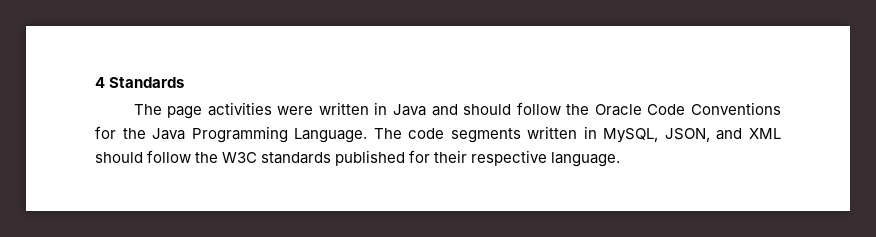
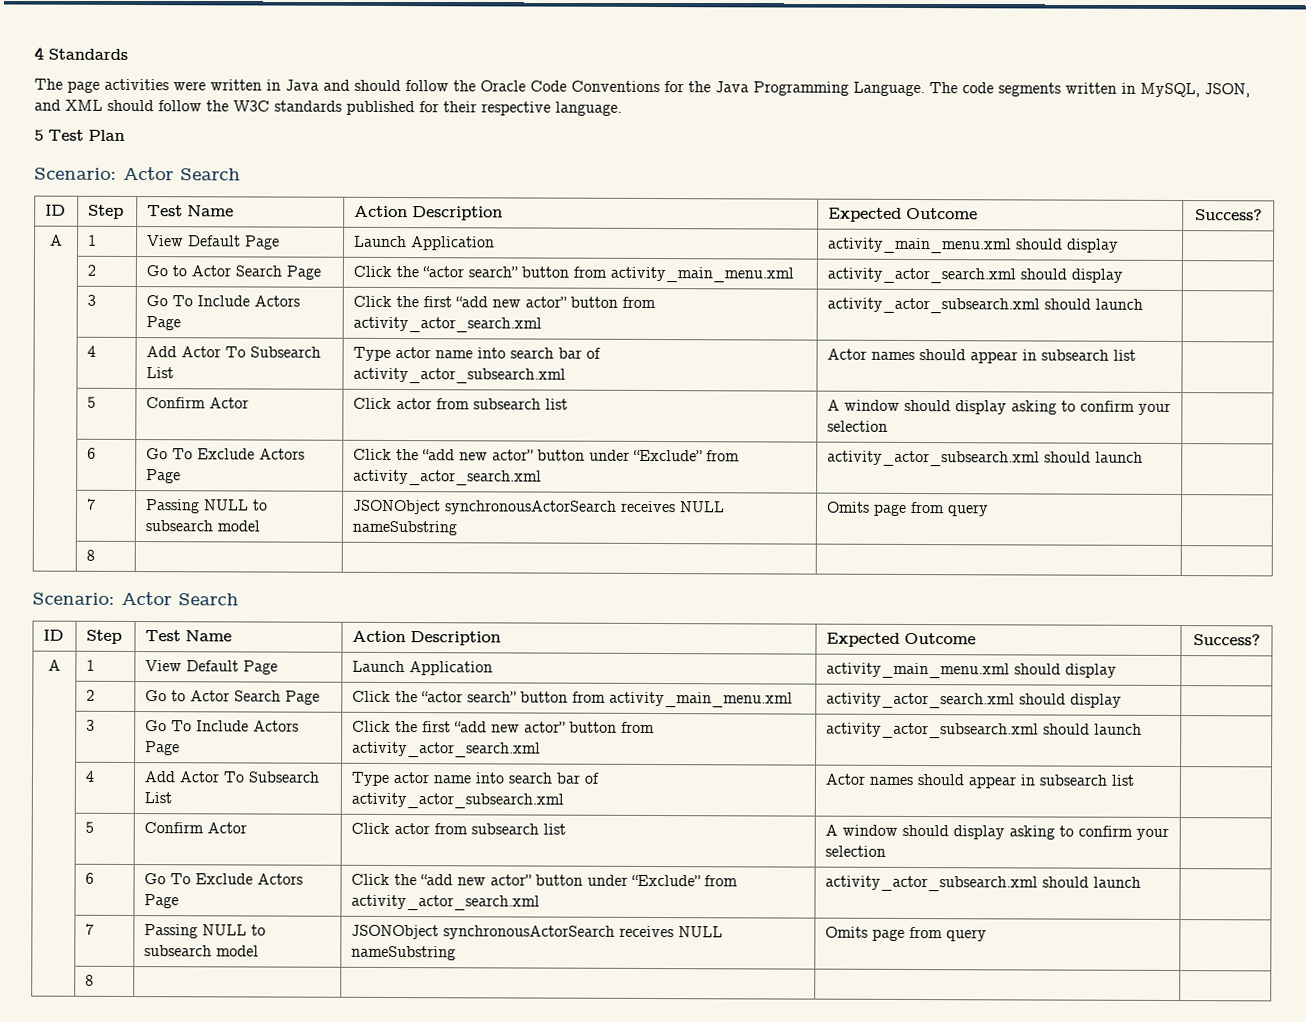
(621, 159) none -> [34,129,125,141] [34,166,241,181] [45,204,67,216] [88,204,125,219] [147,205,235,217] [354,205,504,221] [828,207,979,222] [1194,209,1263,221] [50,234,63,246] [88,234,98,246] [147,235,281,250] [354,235,496,251] [827,237,1120,254] [87,264,97,276] [146,265,322,280] [353,265,795,283] [827,267,1124,284] [87,294,97,306] [146,295,301,307] [146,316,182,331] [353,295,657,309] [353,316,543,333] [827,297,1144,314] [87,345,97,357] [146,346,322,358] [146,367,175,379] [353,346,602,361] [353,367,567,384] [827,348,1137,364] [87,396,97,408] [146,397,250,409] [353,397,569,410] [827,399,1172,415] [827,420,889,432] [87,447,97,459] [146,448,306,460] [146,469,182,484] [353,448,741,462] [353,469,543,486] [827,450,1144,467] [87,498,97,510] [145,499,269,514] [145,520,261,532] [352,499,726,515] [352,520,458,536] [826,501,990,517] [86,549,96,561] [32,591,239,606] [43,629,65,641] [86,629,123,644] [145,630,233,642] [352,630,502,646] [826,632,977,647] [1192,634,1261,646] [48,659,61,671] [86,659,96,671] [145,660,279,675] [352,660,494,676] [826,662,1118,679] [86,689,96,701] [145,690,321,705] [352,690,794,708] [826,692,1123,709] [86,719,96,731] [145,720,300,732] [145,741,181,756] [352,720,656,734] [352,741,542,758] [826,722,1143,739] [85,770,95,782] [144,771,320,783] [144,792,173,804] [351,771,600,786] [351,792,565,809] [825,773,1135,789] [85,821,95,833] [144,822,248,834] [351,822,567,835] [825,824,1170,840] [825,845,887,857] [85,872,95,884] [144,873,304,885] [144,894,180,909] [351,873,739,887] [351,894,541,911] [825,875,1142,892] [85,923,95,935] [144,924,267,939] [144,945,260,957] [351,924,724,940] [351,945,457,961] [825,926,988,942] [85,974,95,986] // 5 Test Plan // Scenario: Actor Search // ID | Step | Test Name | Action Description | Expected Outcome | Success? // A | 1 | View Default Page | Launch Application | activity_main_menu.xml should display | // | 2 | Go to Actor Search Page | Click the “actor search” button from activity_main_menu.xml | activity_actor_search.xml should display | // | 3 | Go To Include Actors Page | Click the first “add new actor” button from activity_actor_search.xml | activity_actor_subsearch.xml should launch | // | 4 | Add Actor To Subsearch List | Type actor name into search bar of activity_actor_subsearch.xml | Actor names should appear in subsearch list | // | 5 | Confirm Actor | Click actor from subsearch list | A window should display asking to confirm your selection | // | 6 | Go To Exclude Actors Page | Click the “add new actor” button under “Exclude” from activity_actor_search.xml | activity_actor_subsearch.xml should launch | // | 7 | Passing NULL to subsearch model | JSONObject synchronousActorSearch receives NULL nameSubstring | Omits page from query | // | 8 | | | | // Scenario: Actor Search // ID | Step | Test Name | Action Description | Expected Outcome | Success? // A | 1 | View Default Page | Launch Application | activity_main_menu.xml should display | // | 2 | Go to Actor Search Page | Click the “actor search” button from activity_main_menu.xml | activity_actor_search.xml should display | // | 3 | Go To Include Actors Page | Click the first “add new actor” button from activity_actor_search.xml | activity_actor_subsearch.xml should launch | // | 4 | Add Actor To Subsearch List | Type actor name into search bar of activity_actor_subsearch.xml | Actor names should appear in subsearch list | // | 5 | Confirm Actor | Click actor from subsearch list | A window should display asking to confirm your selection | // | 6 | Go To Exclude Actors Page | Click the “add new actor” button under “Exclude” from activity_actor_search.xml | activity_actor_subsearch.xml should launch | // | 7 | Passing NULL to subsearch model | JSONObject synchronousActorSearch receives NULL nameSubstring | Omits page from query | // | 8 | | | |

